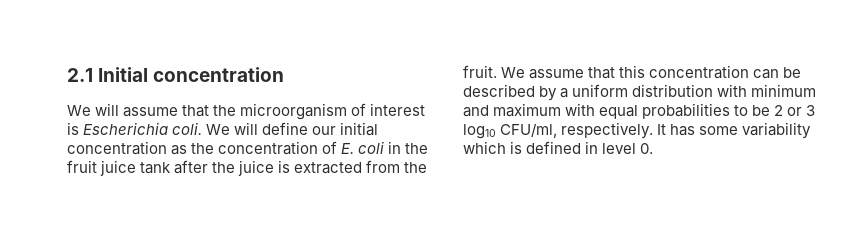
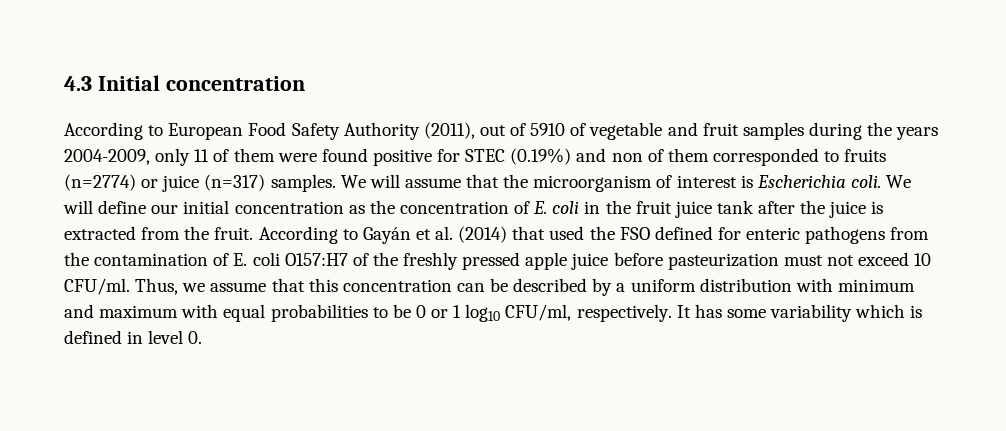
[67,68,93,82] 2.1 -> [64,76,92,91] 4.3
(285, 74) none -> [64,122,939,140] [64,148,887,166] [64,174,336,192] According to European Food Safety Authority (2011), out of 5910 of vegetable and fruit samples during the years 2004-2009, only 11 of them were found positive for STEC (0.19%) and non of them corresponded to fruits (n=2774) or juice (n=317) samples.
[501,67,526,78] We -> [258,226,930,244] [64,252,932,270] [64,278,206,295] According to Gayán et al. (2014) that used the FSO defined for enteric pathogens from the contamination of E. coli O157:H7 of the freshly pressed apple juice before pasteurization must not exceed 10 CFU/ml. Thus, we
[774,105,816,116] 2 or 3 -> [415,305,462,318] 0 or 1

